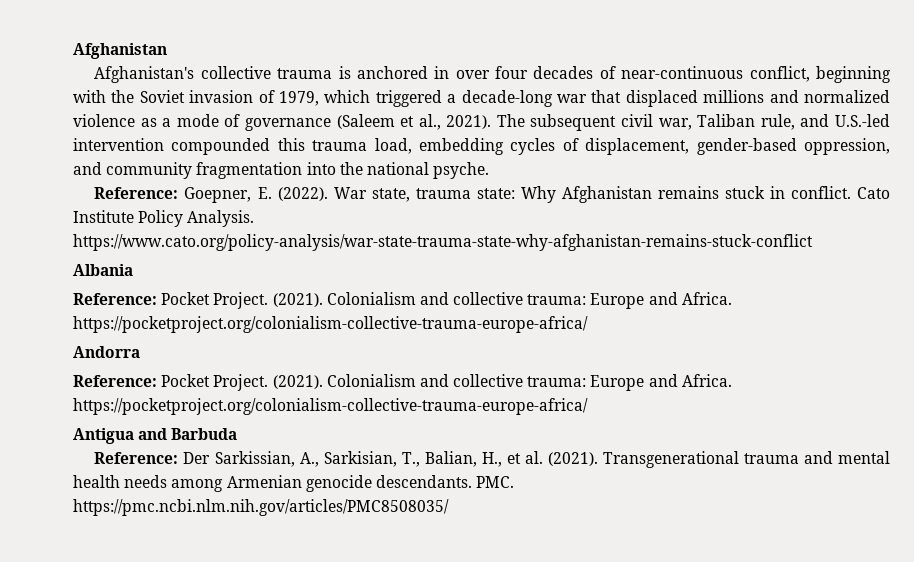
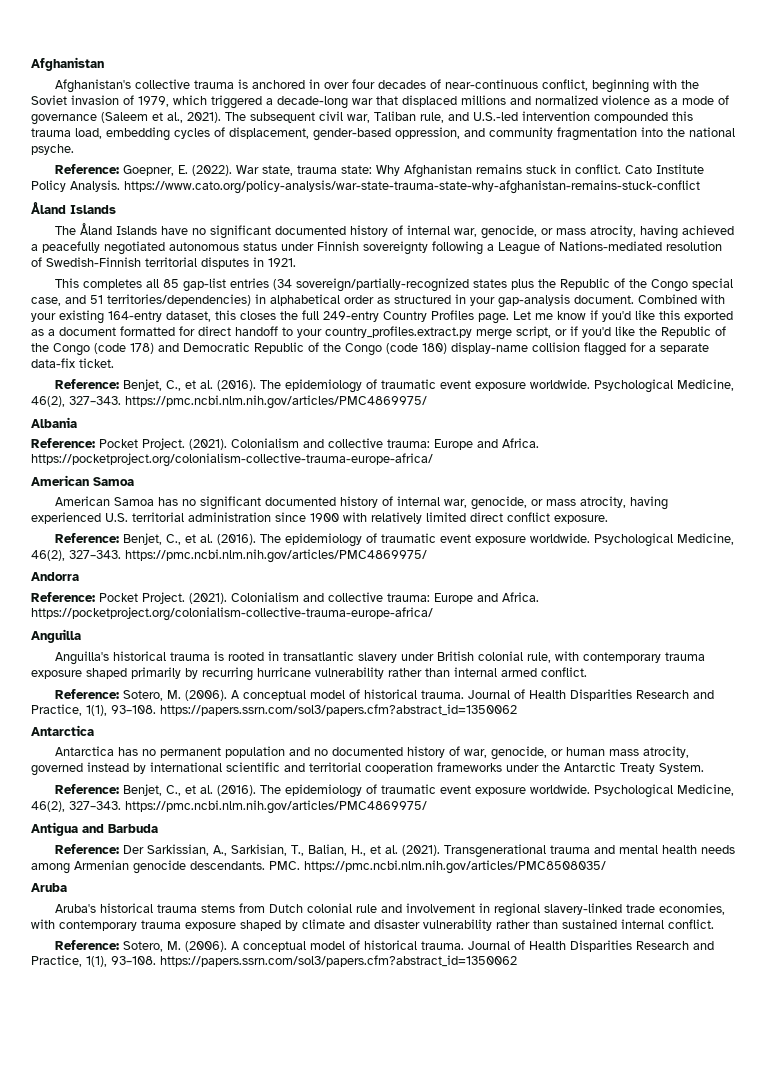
(813, 242) none -> [31,202,116,214] [55,223,735,239] [31,241,722,255] [31,257,296,269] [55,278,734,292] [31,294,725,308] [31,310,733,324] [31,326,726,340] [31,342,709,356] [31,358,114,368] [55,379,735,393] [31,395,427,409] // Åland Islands // The Åland Islands have no significant documented history of internal war, genocide, or mass atrocity, having achieved a peacefully negotiated autonomous status under Finnish sovereignty following a League of Nations-mediated resolution of Swedish-Finnish territorial disputes in 1921. // This completes all 85 gap-list entries (34 sovereign/partially-recognized states plus the Republic of the Congo special case, and 51 territories/dependencies) in alphabetical order as structured in your gap-analysis document. Combined with your existing 164-entry dataset, this closes the full 249-entry Country Profiles page. Let me know if you'd like this exported as a document formatted for direct handoff to your country_profiles.extract.py merge script, or if you'd like the Republic of the Congo (code 178) and Democratic Republic of the Congo (code 180) display-name collision flagged for a separate data-fix ticket. // Reference: Benjet, C., et al. (2016). The epidemiology of traumatic event exposure worldwide. Psychological Medicine, 46(2), 327–343. https://pmc.ncbi.nlm.nih.gov/articles/PMC4869975/
(588, 324) none -> [31,475,134,486] [55,496,669,510] [31,512,608,524] [55,533,735,547] [31,549,427,563] // American Samoa // American Samoa has no significant documented history of internal war, genocide, or mass atrocity, having experienced U.S. territorial administration since 1900 with relatively limited direct conflict exposure. // Reference: Benjet, C., et al. (2016). The epidemiology of traumatic event exposure worldwide. Psychological Medicine, 46(2), 327–343. https://pmc.ncbi.nlm.nih.gov/articles/PMC4869975/
(588, 406) none -> [31,629,81,643] [55,651,706,665] [31,667,587,681] [55,689,715,701] [31,704,517,716] [31,725,94,736] [55,746,690,760] [31,762,704,776] [55,784,735,798] [31,800,427,814] // Anguilla // Anguilla's historical trauma is rooted in transatlantic slavery under British colonial rule, with contemporary trauma exposure shaped primarily by recurring hurricane vulnerability rather than internal armed conflict. // Reference: Sotero, M. (2006). A conceptual model of historical trauma. Journal of Health Disparities Research and Practice, 1(1), 93–108. https://papers.ssrn.com/sol3/papers.cfm?abstract_id=1350062 // Antarctica // Antarctica has no permanent population and no documented history of war, genocide, or human mass atrocity, governed instead by international scientific and territorial cooperation frameworks under the Antarctic Treaty System. // Reference: Benjet, C., et al. (2016). The epidemiology of traumatic event exposure worldwide. Psychological Medicine, 46(2), 327–343. https://pmc.ncbi.nlm.nih.gov/articles/PMC4869975/
(449, 507) none -> [31,883,67,892] [55,903,726,917] [31,919,714,931] [55,940,715,952] [31,955,517,967] // Aruba // Aruba's historical trauma stems from Dutch colonial rule and involvement in regional slavery-linked trade economies, with contemporary trauma exposure shaped by climate and disaster vulnerability rather than sustained internal conflict. // Reference: Sotero, M. (2006). A conceptual model of historical trauma. Journal of Health Disparities Research and Practice, 1(1), 93–108. https://papers.ssrn.com/sol3/papers.cfm?abstract_id=1350062

